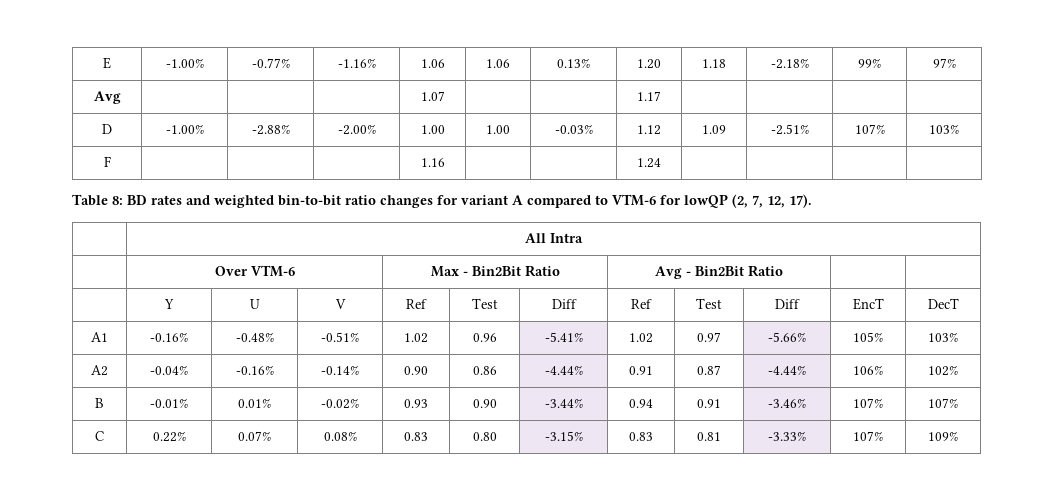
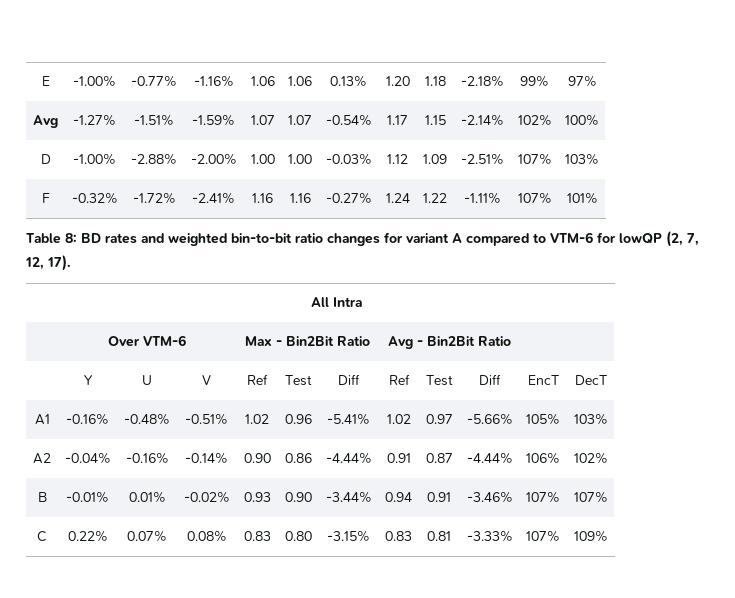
[420,91,445,101] | | | 1.07 | | -> [73,114,116,126] [134,114,174,126] [191,114,235,126] [250,115,275,125] [288,115,312,125] [325,114,372,126] -1.27% | -1.51% | -1.59% | 1.07 | 1.07 | -0.54%
(661, 96) | | | -> [424,115,446,125] [460,114,504,126] [517,114,552,126] [565,114,599,126] 1.15 | -2.14% | 102% | 100%
[420,158,445,167] | | | 1.16 | | -> [71,192,118,204] [132,192,176,204] [191,192,235,204] [252,193,273,203] [289,193,311,203] [325,192,372,204] -0.32% | -1.72% | -2.41% | 1.16 | 1.16 | -0.27%
(661, 163) | | | -> [423,193,447,203] [463,192,501,204] [517,192,552,204] [566,192,598,204] 1.22 | -1.11% | 107% | 101%

